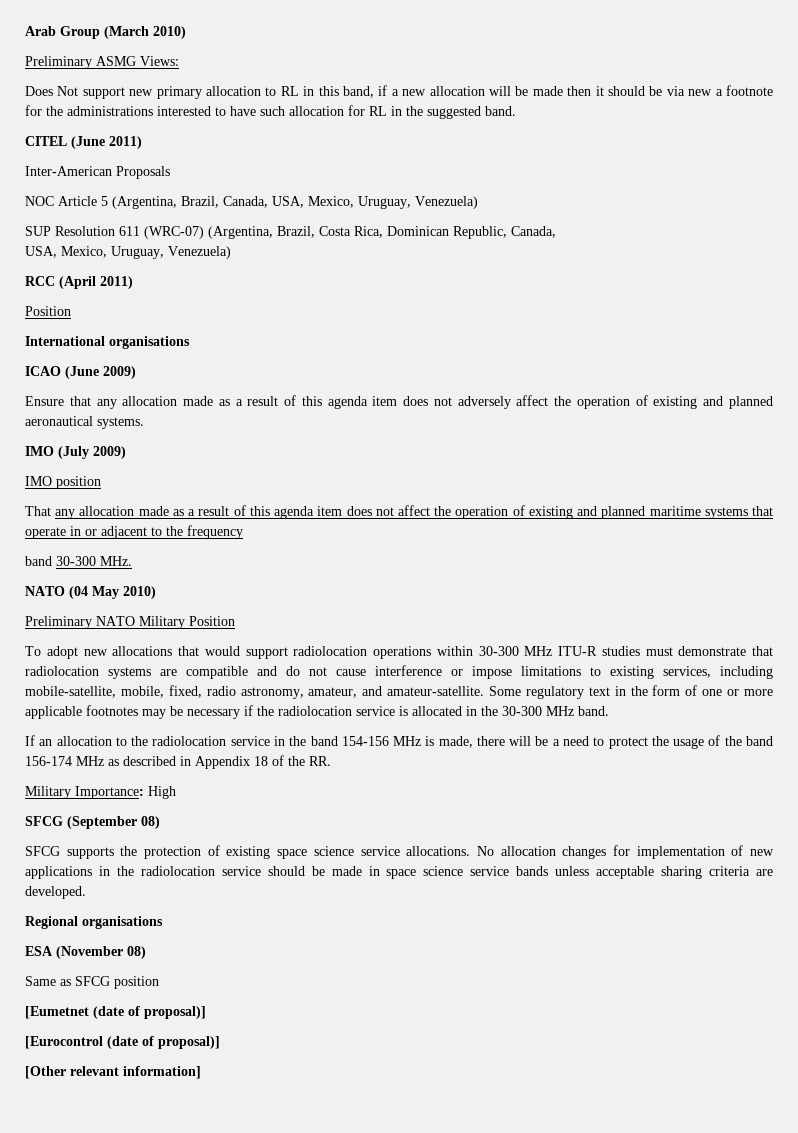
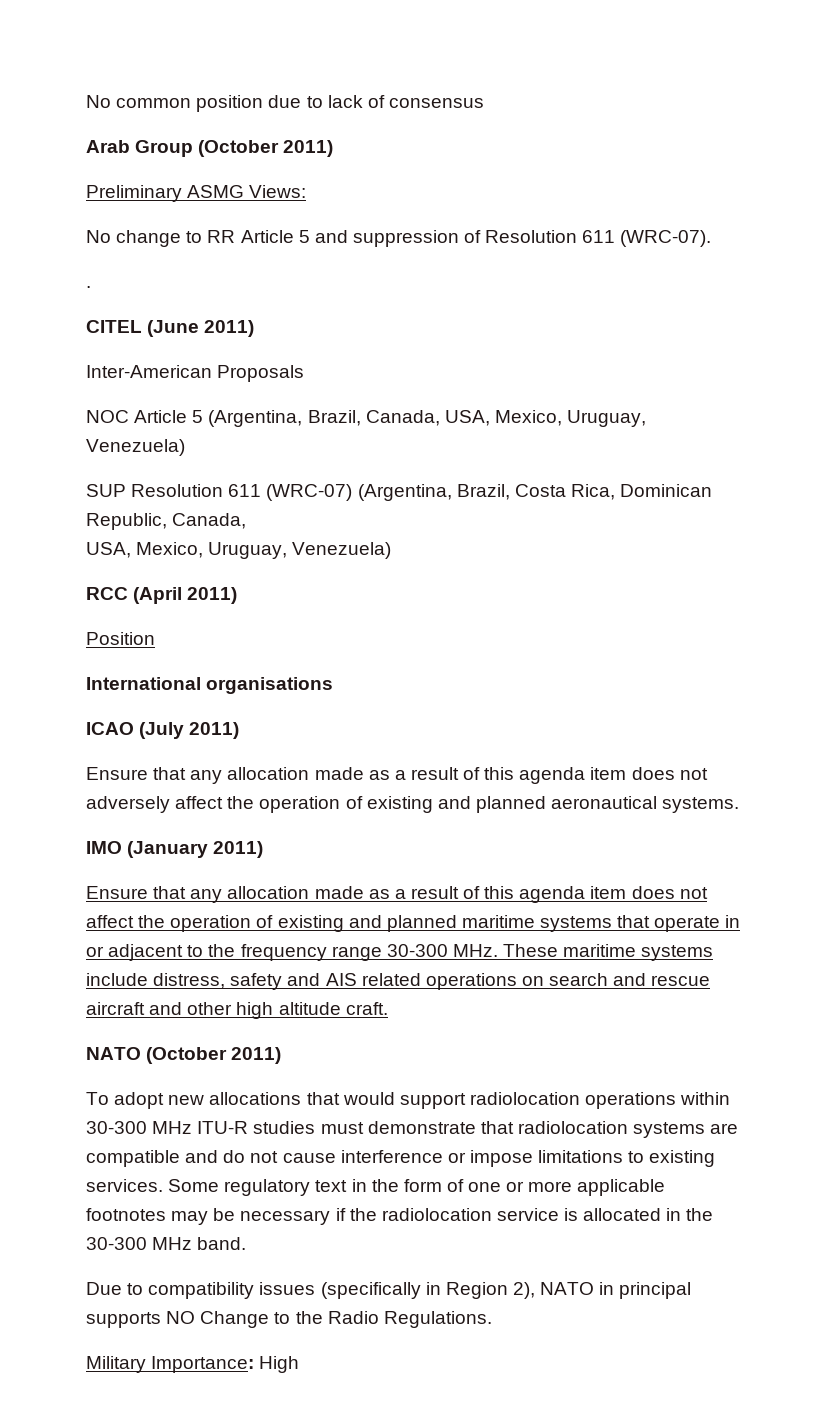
[25,26,186,39] [25,56,179,69] [25,85,773,99] [25,105,516,119] Arab Group (March 2010) // Preliminary ASMG Views: // Does Not support new primary allocation to RL in this band, if a new allocation will be made then it should be via new a footnote for the administrations interested to have such allocation for RL in the suggested band. -> [86,95,484,112] [86,140,334,157] [86,185,307,202] [86,230,712,247] [86,286,91,288] No common position due to lack of consensus // Arab Group (October 2011) // Preliminary ASMG Views: // No change to RR Article 5 and suppression of Resolution 611 (WRC-07). // .
[65,366,136,379] (June 2009) -> [139,722,240,739] (July 2011)
[58,446,126,459] [25,476,101,489] [25,506,51,516] (July 2009) // IMO position // That -> [127,841,264,858] [86,886,187,899] (January 2011) // Ensure that
[25,556,52,566] // band -> [331,946,382,961] range
[25,586,156,599] [25,616,235,629] // NATO (04 May 2010) // Preliminary NATO Military Position -> [503,944,714,961] [86,973,711,990] [86,1002,388,1019] [86,1047,282,1064] These maritime systems include distress, safety and AIS related operations on search and rescue aircraft and other high altitude craft. // NATO (October 2011)
[663,666,773,679] [25,685,485,699] services, including mobile-satellite, mobile, fixed, radio astronomy, amateur, and amateur-satellite. -> [86,1179,163,1192] services.
[25,735,773,749] [25,755,331,769] [25,786,176,799] [25,816,160,829] [25,845,774,859] [25,866,774,879] [25,886,86,899] [25,916,163,929] [25,946,146,959] [25,976,159,989] [25,1006,206,1019] [25,1036,220,1049] [25,1066,201,1079] If an allocation to the radiolocation service in the band 154-156 MHz is made, there will be a need to protect the usage of the band 156-174 MHz as described in Appendix 18 of the RR. // Military Importance: High // SFCG (September 08) // SFCG supports the protection of existing space science service allocations. No allocation changes for implementation of new applications in the radiolocation service should be made in space science service bands unless acceptable sharing criteria are developed. // Regional organisations // ESA (November 08) // Same as SFCG position // [Eumetnet (date of proposal)] // [Eurocontrol (date of proposal)] // [Other relevant information] -> [86,1282,692,1299] [86,1311,492,1328] [86,1356,300,1373] Due to compatibility issues (specifically in Region 2), NATO in principal supports NO Change to the Radio Regulations. // Military Importance: High

